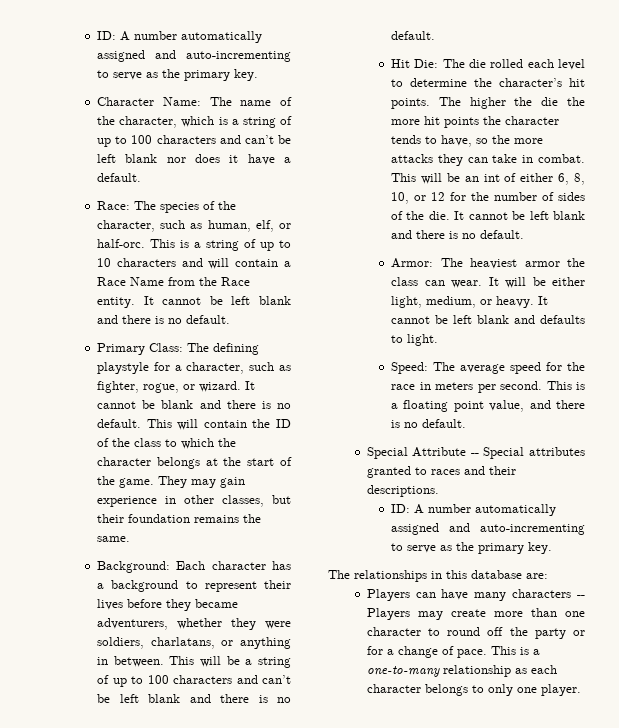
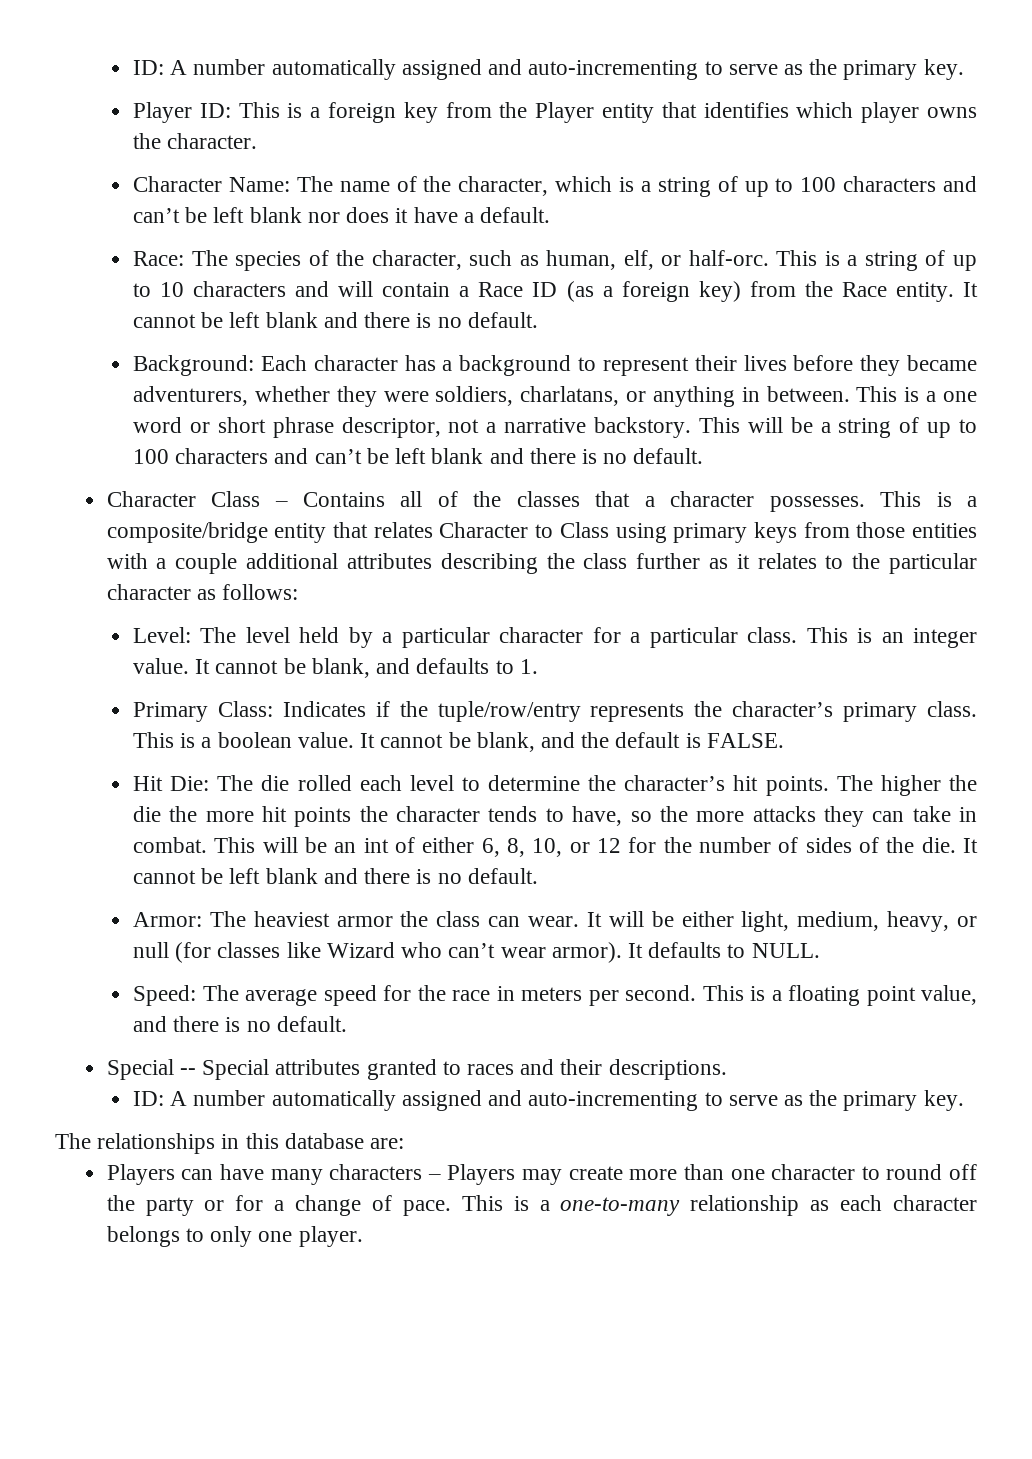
(258, 75) none -> [133,102,977,123] [133,133,258,149] // Player ID: This is a foreign key from the Player entity that identifies which player owns the character.
[129,277,164,286] Name -> [532,281,741,302] ID (as a foreign key)
[96,343,259,355] [96,362,291,374] [96,381,255,393] [96,400,291,409] [96,419,292,430] [96,438,236,449] [96,457,292,469] [96,476,245,488] [96,495,292,507] [96,514,261,523] [96,536,130,542] // Primary Class: The defining playstyle for a character, such as fighter, rogue, or wizard. It cannot be blank and there is no default. This will contain the ID of the class to which the character belongs at the start of the game. They may gain experience in other classes, but their foundation remains the same. -> (538, 320) none
(195, 660) none -> [904,387,977,402] [133,417,740,438] is a one word or short phrase descriptor, not a narrative backstory. This
(435, 35) none -> [106,491,978,512] [106,522,977,543] [106,553,977,574] [106,584,299,600] [133,627,977,648] [133,658,538,678] [133,701,977,722] [133,732,784,752] // Character Class – Contains all of the classes that a character possesses. This is a composite/bridge entity that relates Character to Class using primary keys from those entities with a couple additional attributes describing the class further as it relates to the particular character as follows: // Level: The level held by a particular character for a particular class. This is an integer value. It cannot be blank, and defaults to 1. // Primary Class: Indicates if the tuple/row/entry represents the character’s primary class. This is a boolean value. It cannot be blank, and the default is FALSE.
[479,296,548,308] [390,315,585,324] [390,334,438,346] or heavy. It cannot be left blank and defaults to light. -> [887,911,977,932] [133,942,820,963] heavy, or null (for classes like Wizard who can’t wear armor). It defaults to NULL.
[412,447,467,457] Attribute -> (174, 1069) none
[577,595,585,598] -- -> [427,1174,441,1180] –

